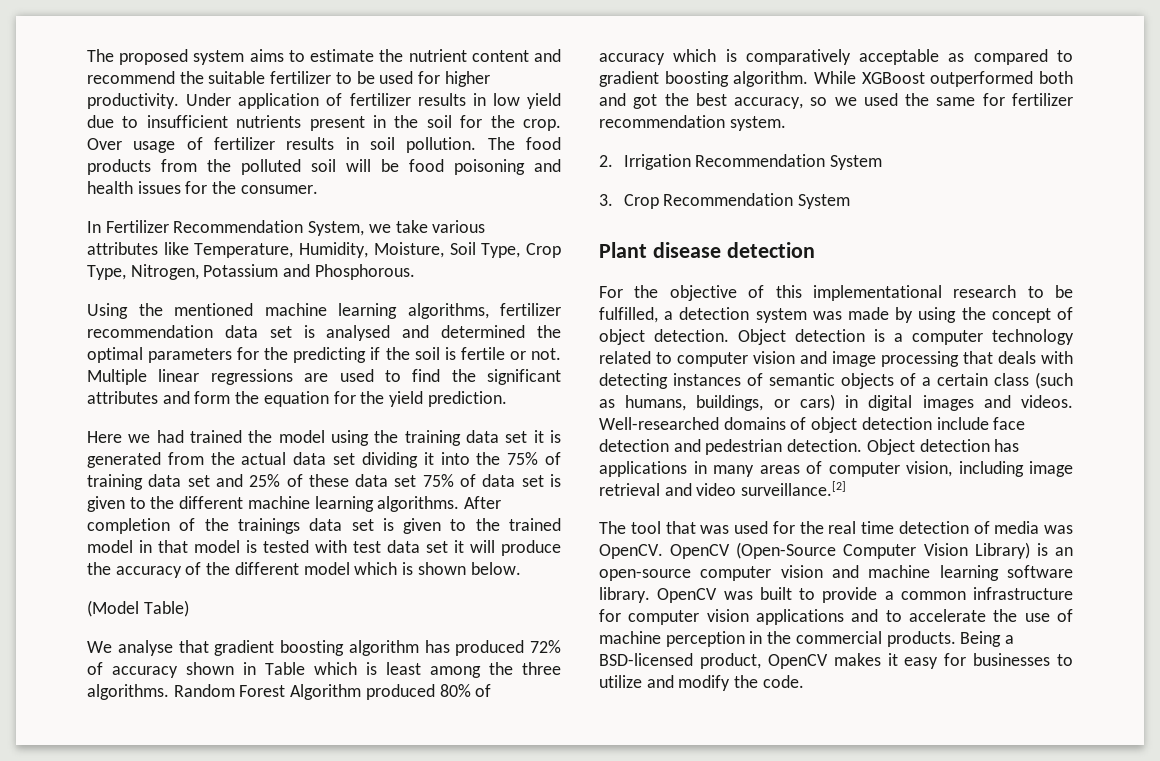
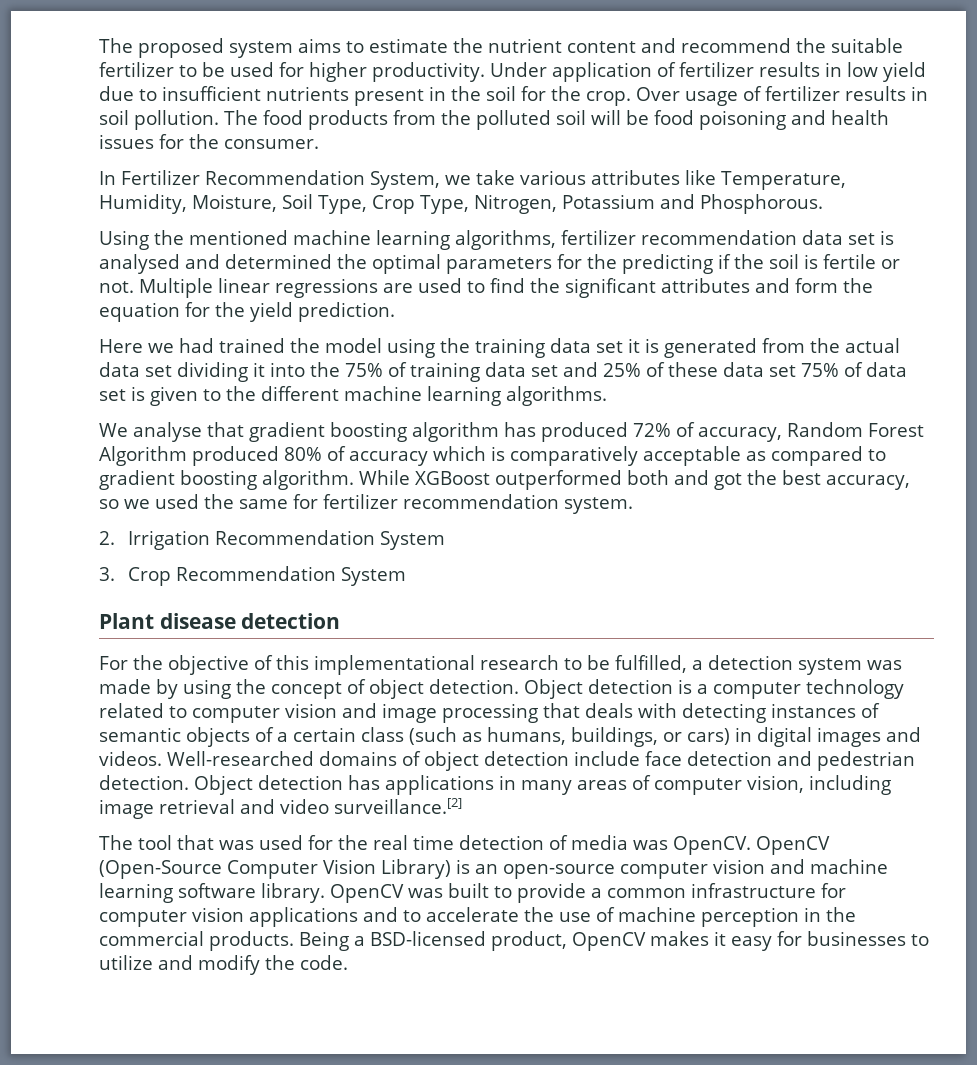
[464,496,502,509] [87,518,561,534] [87,540,561,556] [87,562,521,578] [87,600,189,617] After completion of the trainings data set is given to the trained model in that model is tested with test data set it will produce the accuracy of the different model which is shown below. // (Model Table) -> (607, 396) none
[112,662,561,678] [87,684,169,700] accuracy shown in Table which is least among the three algorithms. -> [698,427,782,442] accuracy,

